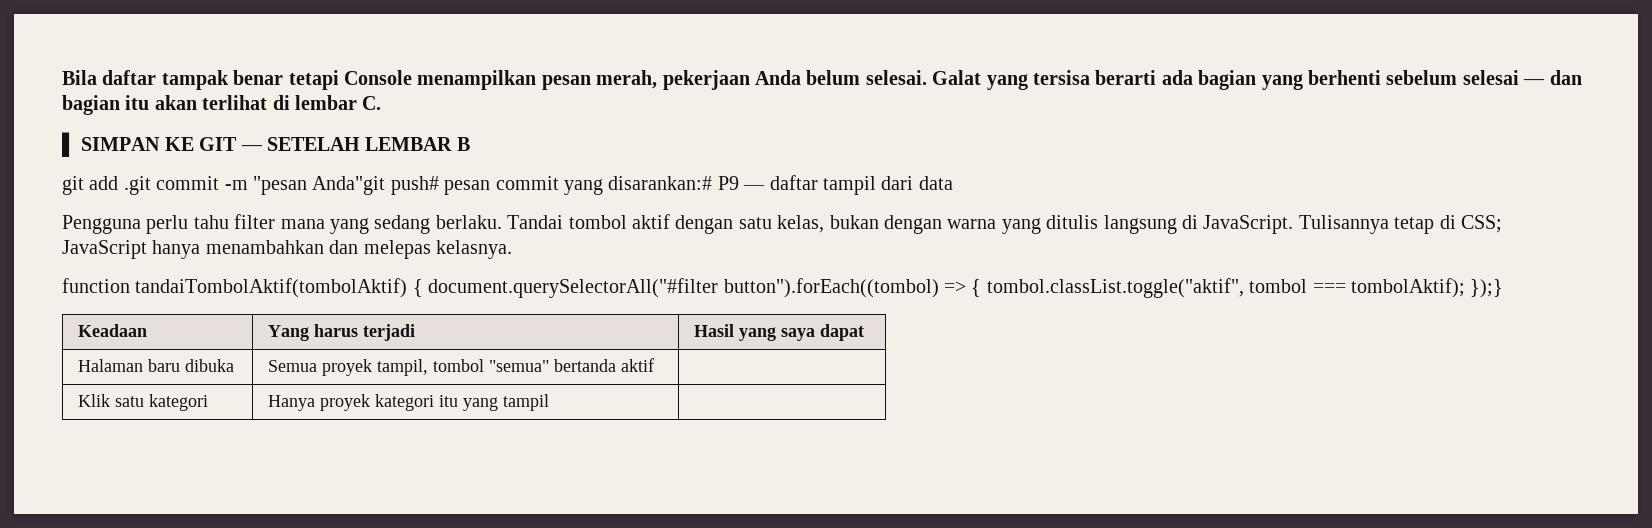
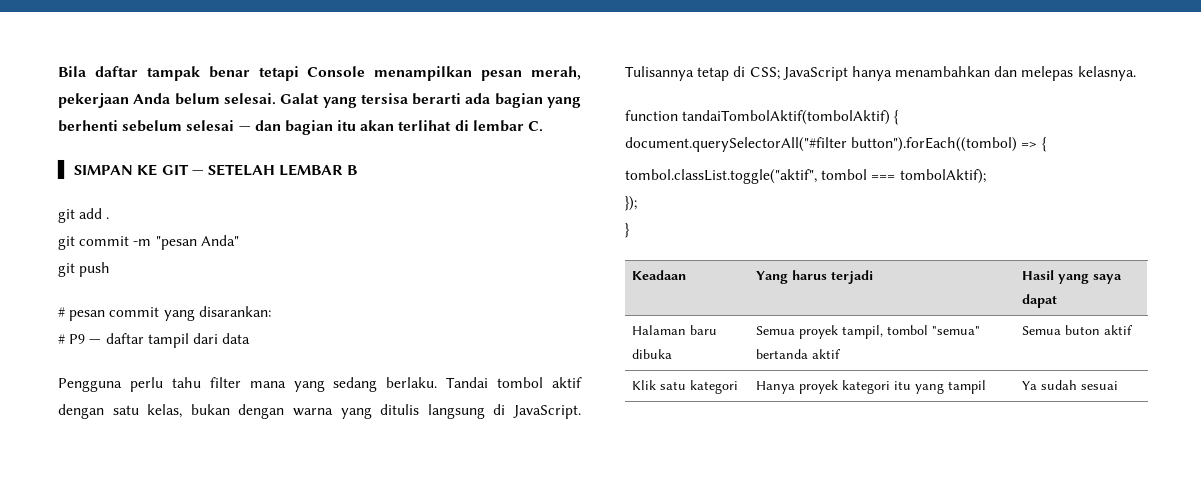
[123,176,151,195] .git -> [106,217,110,219] [58,236,75,250] . // git
[312,176,439,195] Anda"git push# -> [200,235,239,246] [58,262,111,277] [58,307,65,317] Anda" // git push // #
[608,176,713,190] disarankan:# -> [198,306,271,317] [58,334,65,344] disarankan: // #
(423, 288) none -> (900, 117) //
(982, 288) none -> (1047, 144) //
[1470,279,1504,298] });} -> [625,196,637,211] [625,223,630,238] // }); // }
(654, 365) none -> [1022,325,1134,335] Semua buton aktif
(549, 402) none -> [1022,380,1119,390] Ya sudah sesuai

